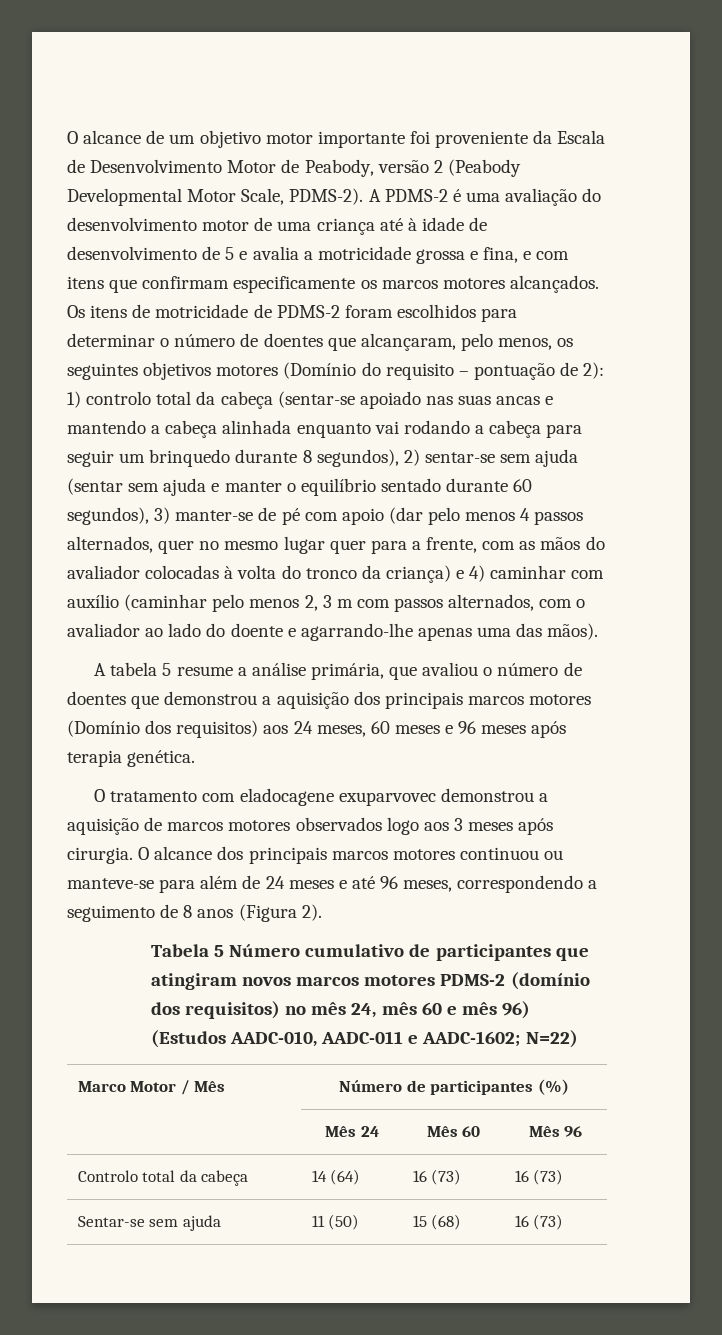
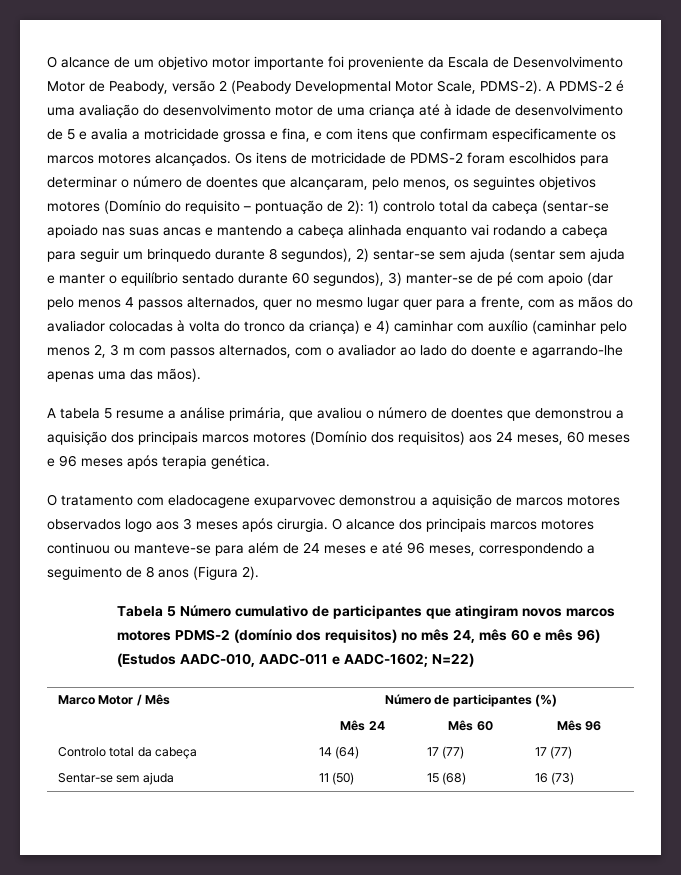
[412,1169,462,1185] [514,1169,564,1185] 16 (73) | 16 (73) -> [426,746,465,759] [534,746,573,759] 17 (77) | 17 (77)

